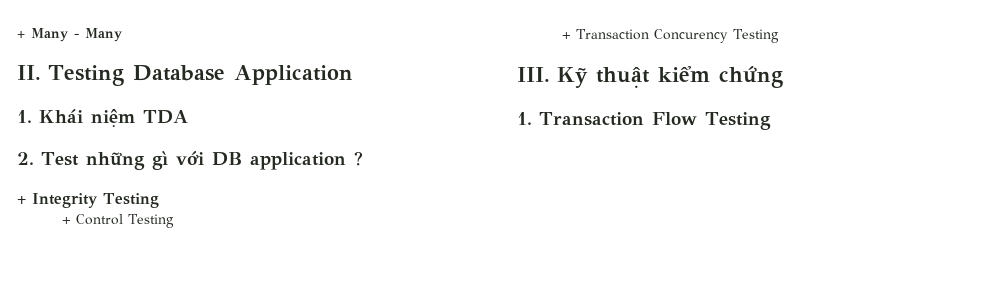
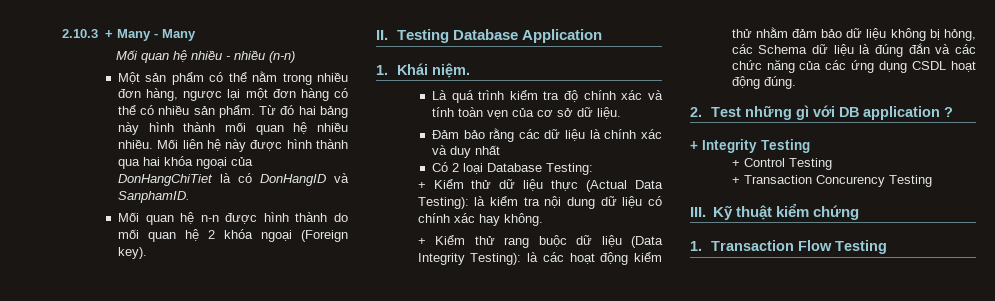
(17, 34) none -> [62,29,98,38] 2.10.3
(122, 35) none -> [115,50,295,63] [117,71,348,85] [117,88,348,101] [117,105,349,118] [117,122,348,135] [117,139,348,152] [117,156,253,169] [117,173,350,186] [117,191,190,203] [117,212,349,225] [117,229,348,242] [117,247,147,259] // Mối quan hệ nhiều - nhiều (n-n) // Một sản phẩm có thể nằm trong nhiều đơn hàng, ngược lại một đơn hàng có thể có nhiều sản phẩm. Từ đó hai bảng này hình thành mối quan hệ nhiều nhiều. Mối liên hệ này được hình thành qua hai khóa ngoại của DonHangChiTiet là có DonHangID và SanphamID. // Mối quan hệ n-n được hình thành do mối quan hệ 2 khóa ngoại (Foreign key).
[91,109,189,128] niệm TDA -> [431,63,470,78] [431,90,663,103] [431,107,621,119] [431,128,662,142] [431,145,500,158] [431,162,593,175] [417,179,663,192] [417,196,662,209] [417,213,543,226] [417,235,663,248] [417,252,662,265] [731,27,976,41] [731,43,976,57] [731,59,976,73] [731,76,796,89] niệm. // Là quá trình kiểm tra độ chính xác và tính toàn vẹn của cơ sở dữ liệu. // Đảm bảo rằng các dữ liệu là chính xác và duy nhất // Có 2 loại Database Testing: // + Kiểm thử dữ liệu thực (Actual Data Testing): là kiểm tra nội dung dữ liệu có chính xác hay không. // + Kiểm thử rang buộc dữ liệu (Data Integrity Testing): là các hoạt động kiểm thử nhằm đảm bảo dữ liệu không bị hỏng, các Schema dữ liệu là đúng đắn và các chức năng của các ứng dụng CSDL hoạt động đúng.

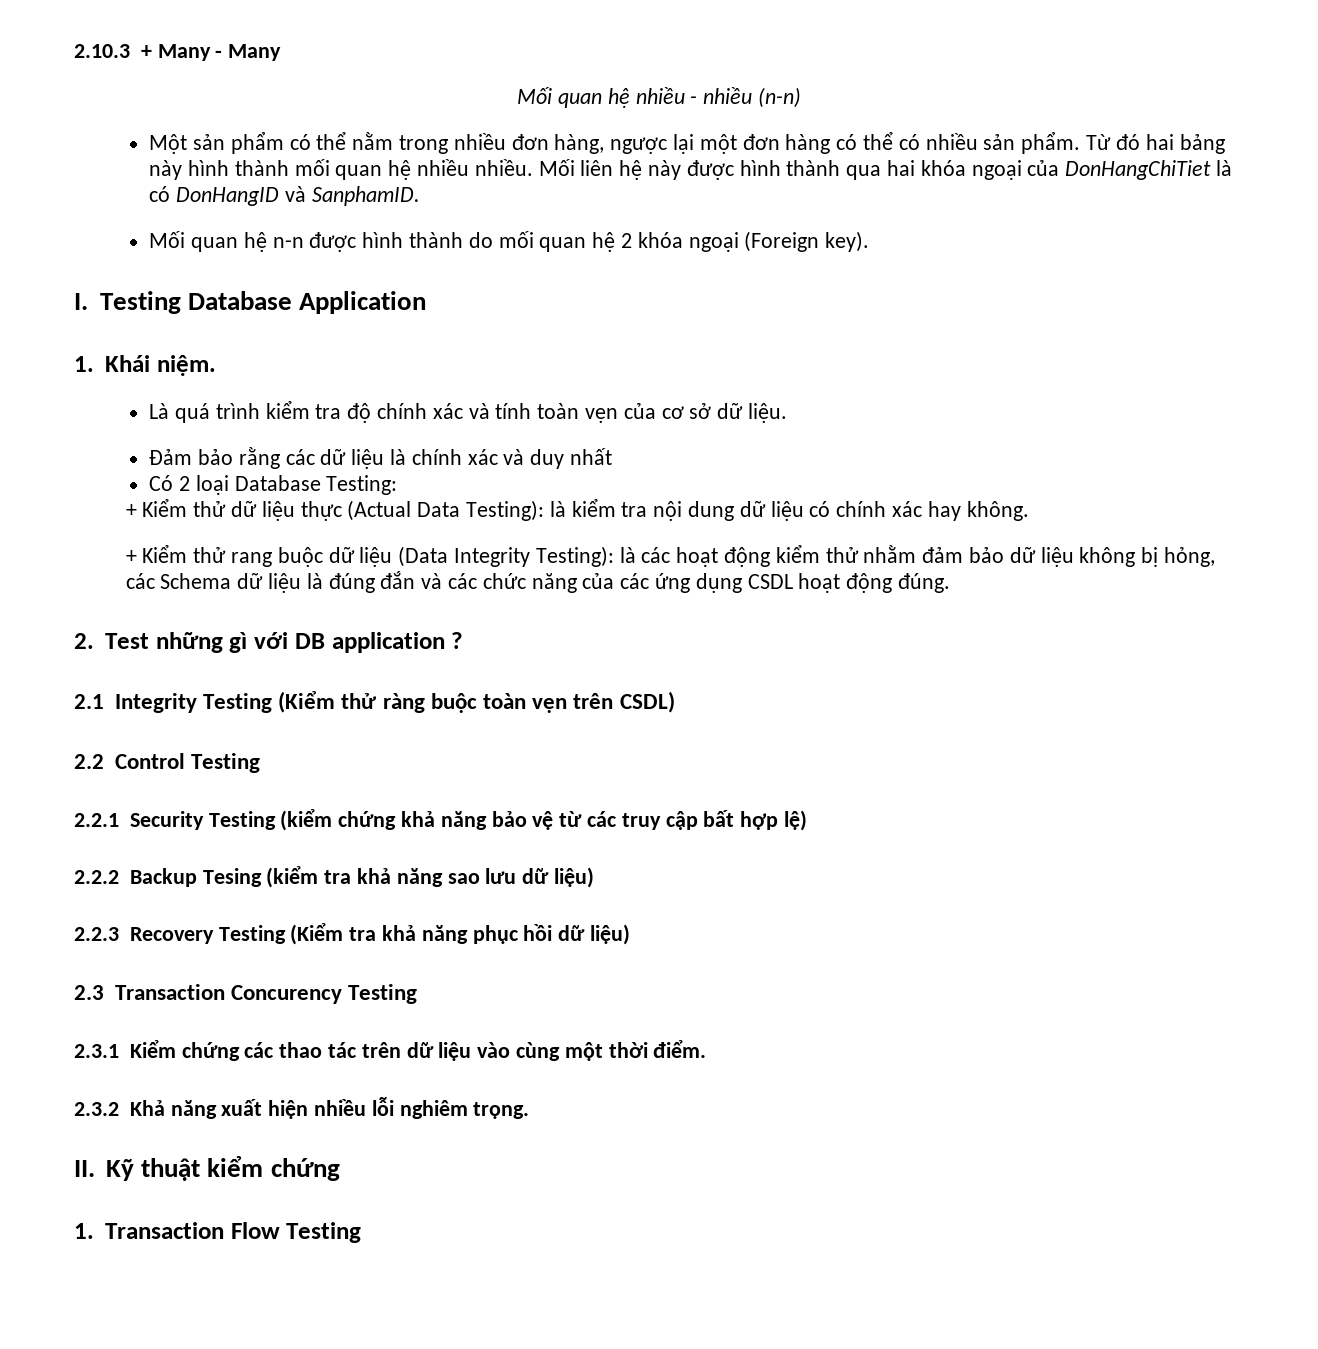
[376,30,388,40] II. -> [74,293,88,310] I.
[690,141,698,150] + -> [74,694,104,709] 2.1
[731,158,832,170] [731,175,932,187] [690,207,706,217] // + Control Testing // + Transaction Concurency Testing // III. -> [278,691,675,713] [74,753,260,773] [74,809,808,831] [74,866,594,888] [74,923,630,945] [74,984,418,1004] [74,1040,707,1061] [74,1097,530,1119] [74,1160,95,1177] (Kiểm thử ràng buộc toàn vẹn trên CSDL) // 2.2 Control Testing // 2.2.1 Security Testing (kiểm chứng khả năng bảo vệ từ các truy cập bất hợp lệ) // 2.2.2 Backup Tesing (kiểm tra khả năng sao lưu dữ liệu) // 2.2.3 Recovery Testing (Kiểm tra khả năng phục hồi dữ liệu) // 2.3 Transaction Concurency Testing // 2.3.1 Kiểm chứng các thao tác trên dữ liệu vào cùng một thời điểm. // 2.3.2 Khả năng xuất hiện nhiều lỗi nghiêm trọng. // II.

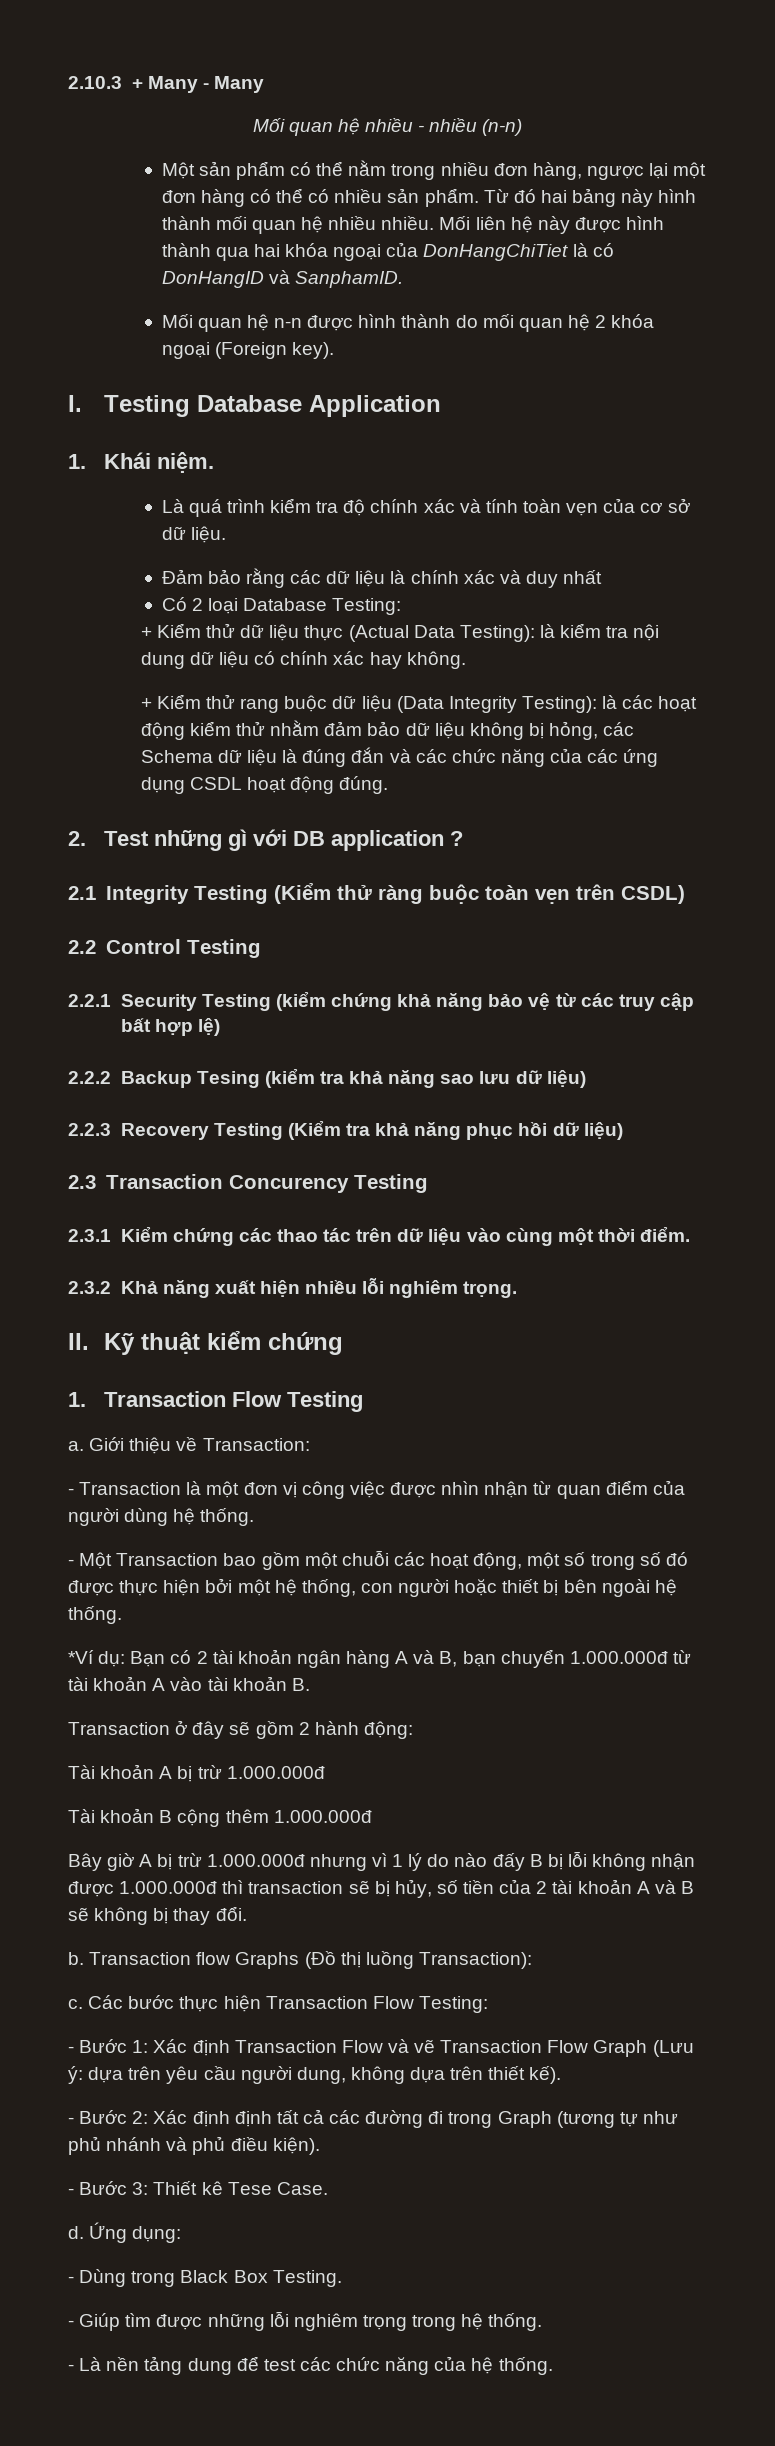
(362, 1232) none -> [68,1437,310,1454] [68,1480,685,1499] [68,1508,255,1526] [68,1550,688,1570] [68,1578,677,1597] [68,1606,122,1624] [68,1649,691,1668] [68,1676,310,1691] [68,1720,413,1739] [68,1764,325,1782] [68,1808,372,1827] [68,1851,696,1871] [68,1879,694,1898] [68,1906,247,1925] [68,1951,532,1969] [68,1995,488,2013] [68,2039,694,2057] [68,2066,562,2084] [68,2109,678,2128] [68,2136,320,2155] [68,2181,328,2195] [68,2222,182,2243] [68,2269,342,2287] [68,2311,543,2331] [68,2356,553,2375] // a. Giới thiệu về Transaction: // - Transaction là một đơn vị công việc được nhìn nhận từ quan điểm của người dùng hệ thống. // - Một Transaction bao gồm một chuỗi các hoạt động, một số trong số đó được thực hiện bởi một hệ thống, con người hoặc thiết bị bên ngoài hệ thống. // *Ví dụ: Bạn có 2 tài khoản ngân hàng A và B, bạn chuyển 1.000.000đ từ tài khoản A vào tài khoản B. // Transaction ở đây sẽ gồm 2 hành động: // Tài khoản A bị trừ 1.000.000đ // Tài khoản B cộng thêm 1.000.000đ // Bây giờ A bị trừ 1.000.000đ nhưng vì 1 lý do nào đấy B bị lỗi không nhận được 1.000.000đ thì transaction sẽ bị hủy, số tiền của 2 tài khoản A và B sẽ không bị thay đổi. // b. Transaction flow Graphs (Đồ thị luồng Transaction): // c. Các bước thực hiện Transaction Flow Testing: // - Bước 1: Xác định Transaction Flow và vẽ Transaction Flow Graph (Lưu ý: dựa trên yêu cầu người dung, không dựa trên thiết kế). // - Bước 2: Xác định định tất cả các đường đi trong Graph (tương tự như phủ nhánh và phủ điều kiện). // - Bước 3: Thiết kê Tese Case. // d. Ứng dụng: // - Dùng trong Black Box Testing. // - Giúp tìm được những lỗi nghiêm trọng trong hệ thống. // - Là nền tảng dung để test các chức năng của hệ thống.

